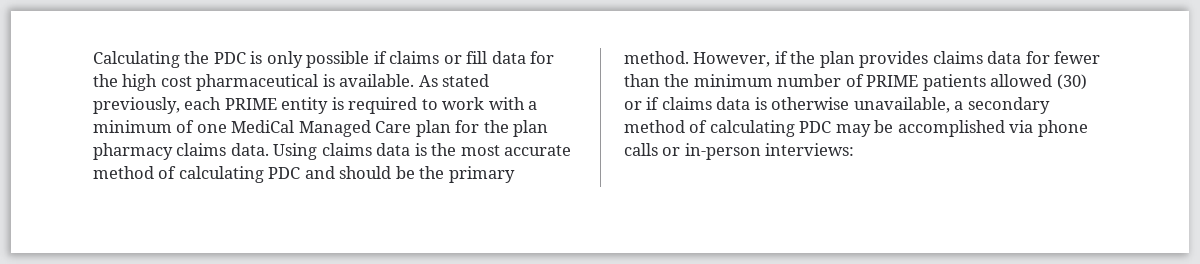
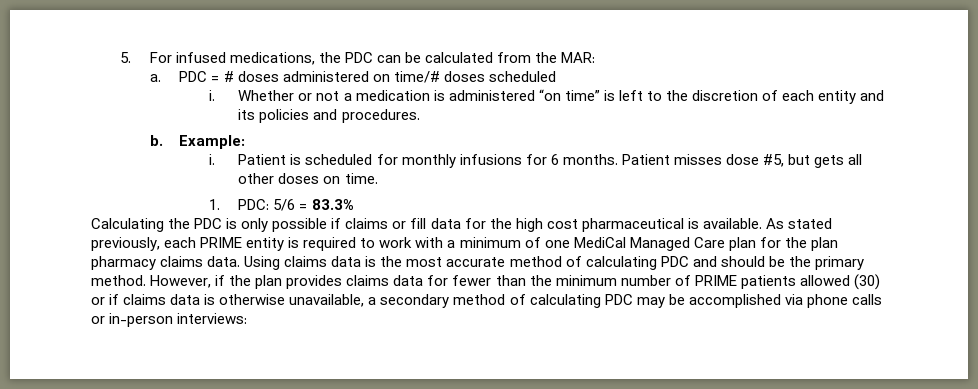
(93, 59) none -> [120,52,596,65] [149,71,556,83] [208,89,885,104] [238,109,420,123] [149,135,246,149] [208,154,863,168] [238,173,378,184] [208,199,354,211] 5. For infused medications, the PDC can be calculated from the MAR: // a. PDC = # doses administered on time/# doses scheduled // i. Whether or not a medication is administered “on time” is left to the discretion of each entity and its policies and procedures. // b. Example: // i. Patient is scheduled for monthly infusions for 6 months. Patient misses dose #5, but gets all other doses on time. // 1. PDC: 5/6 = 83.3% //

